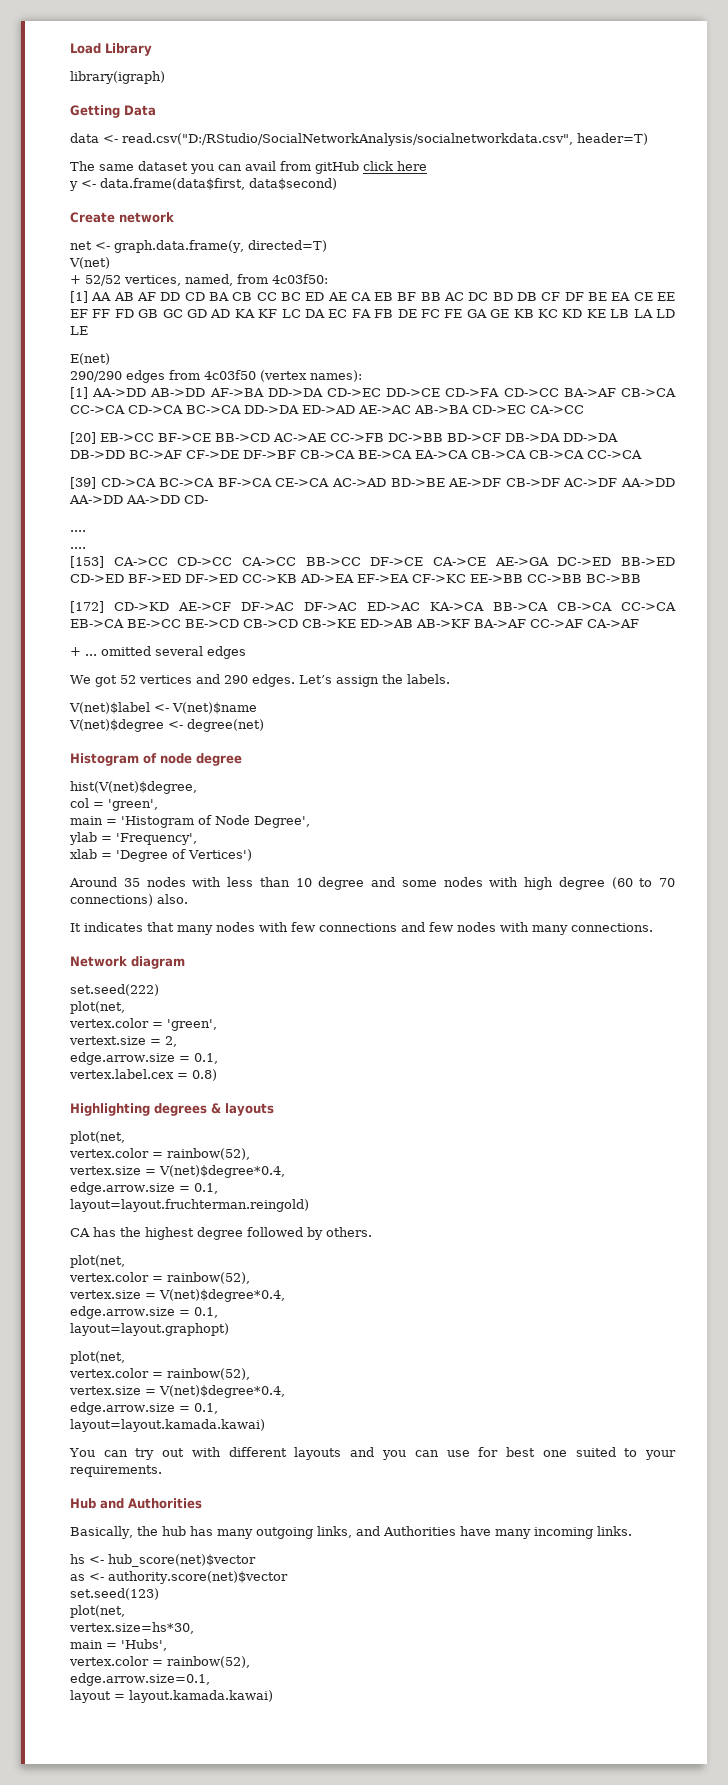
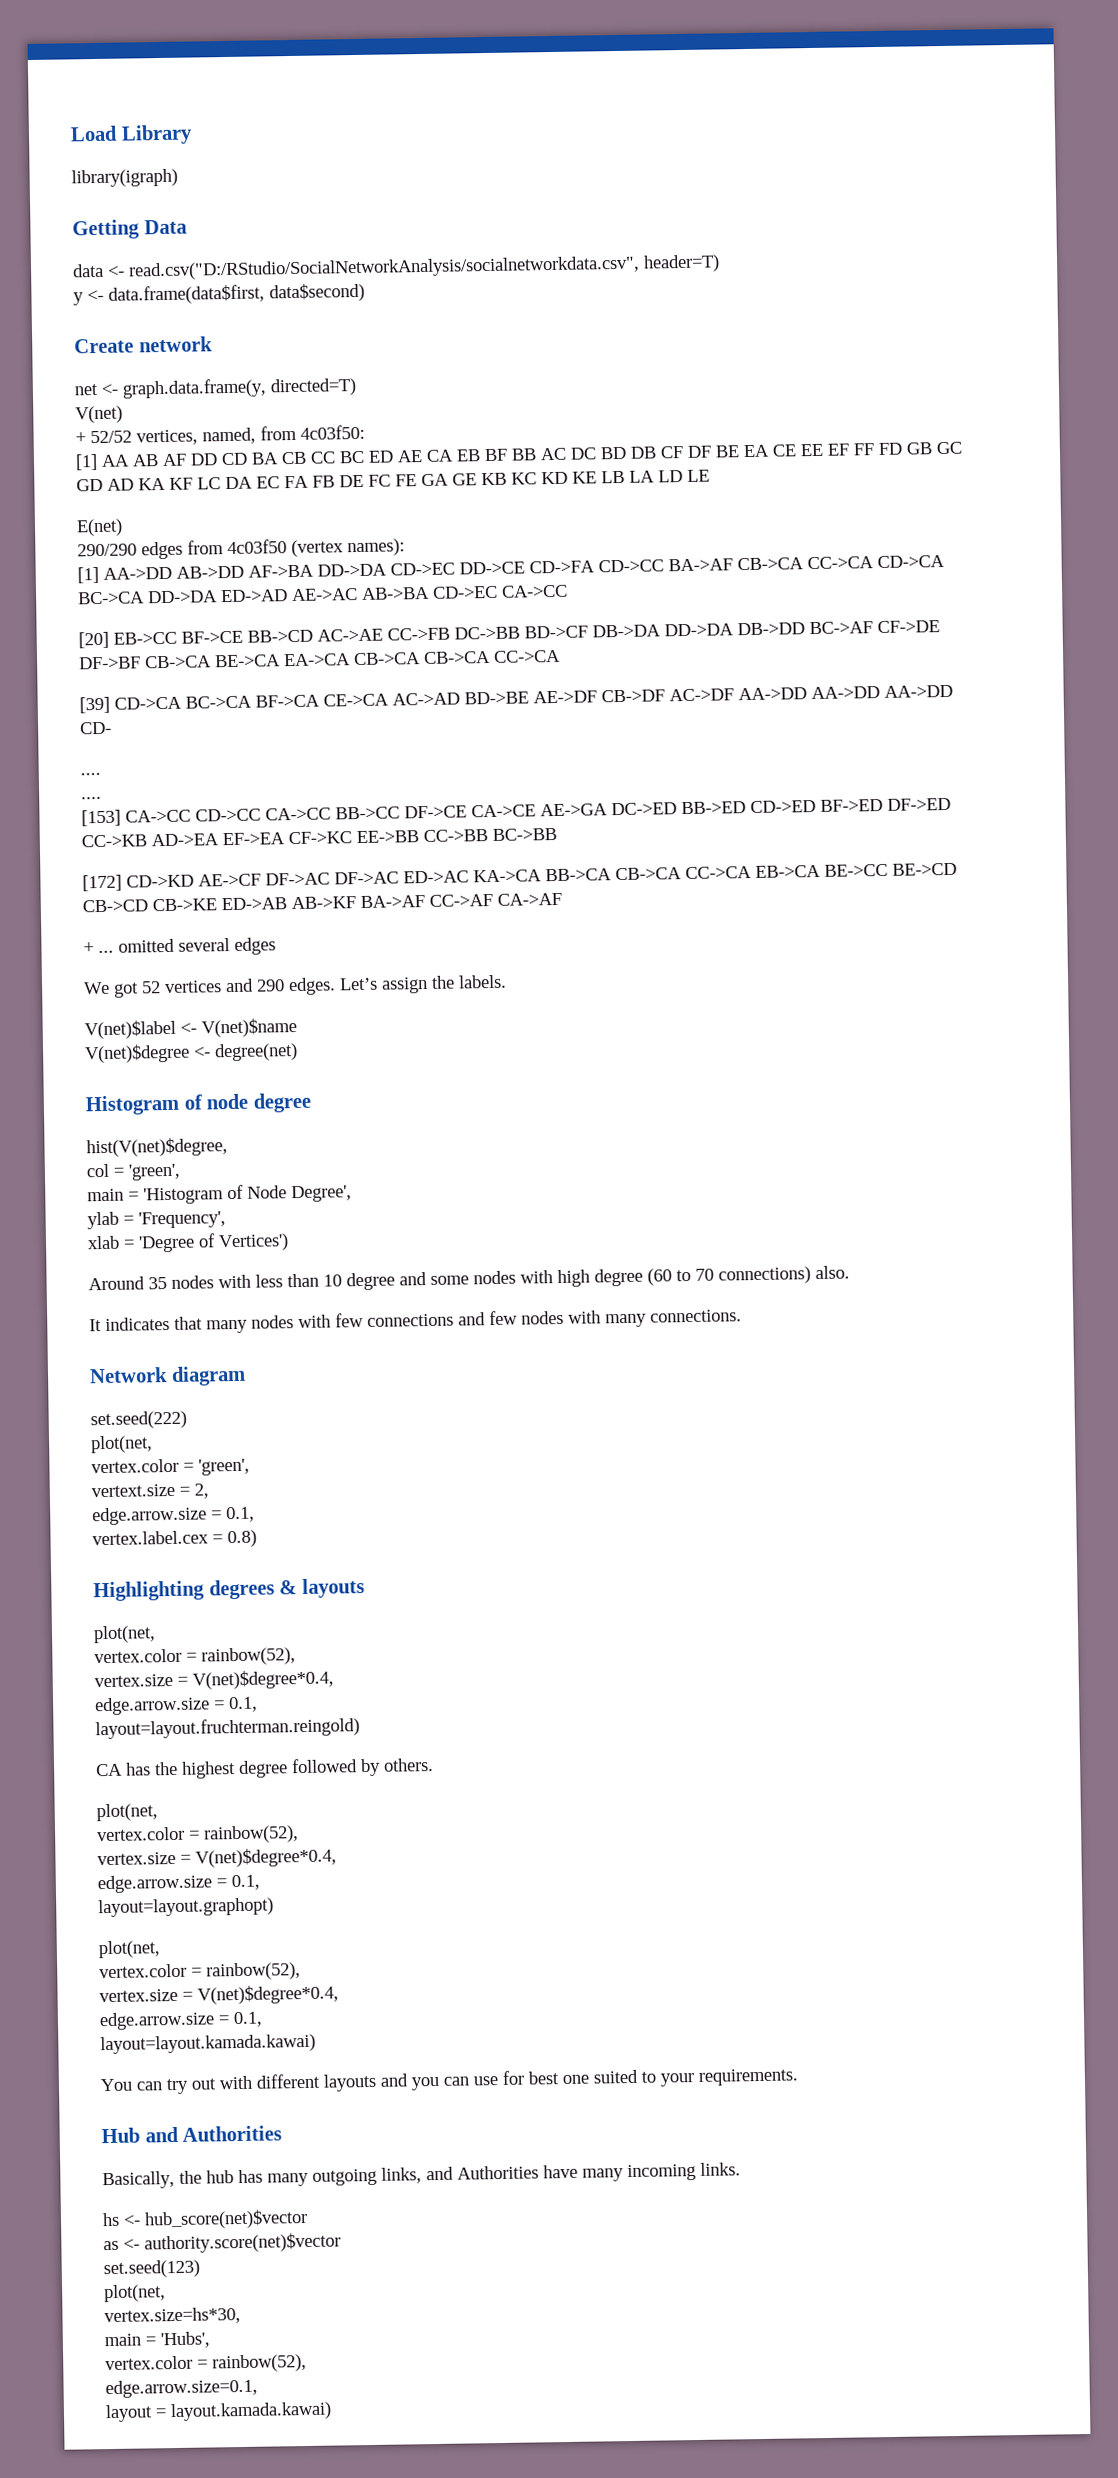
[70,161,427,174] // The same dataset you can avail from gitHub click here -> (720, 263) none

